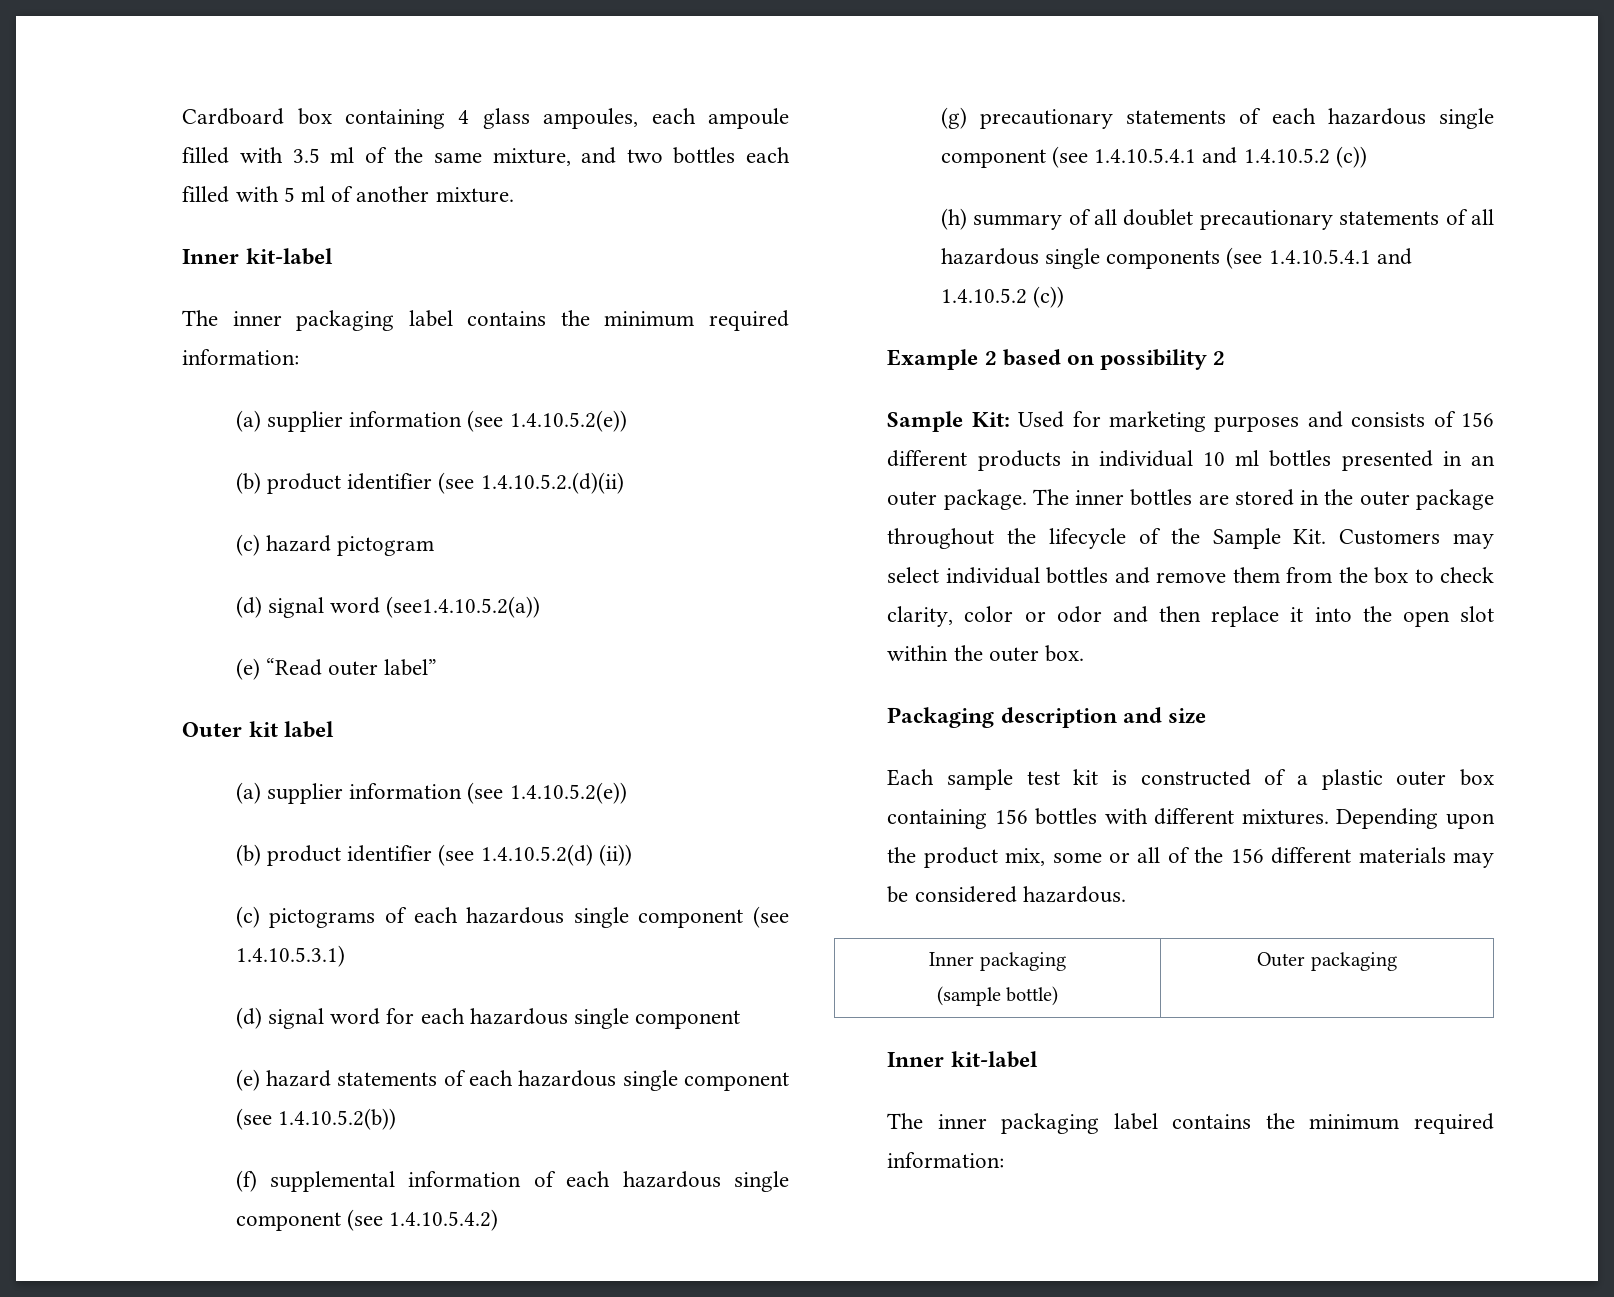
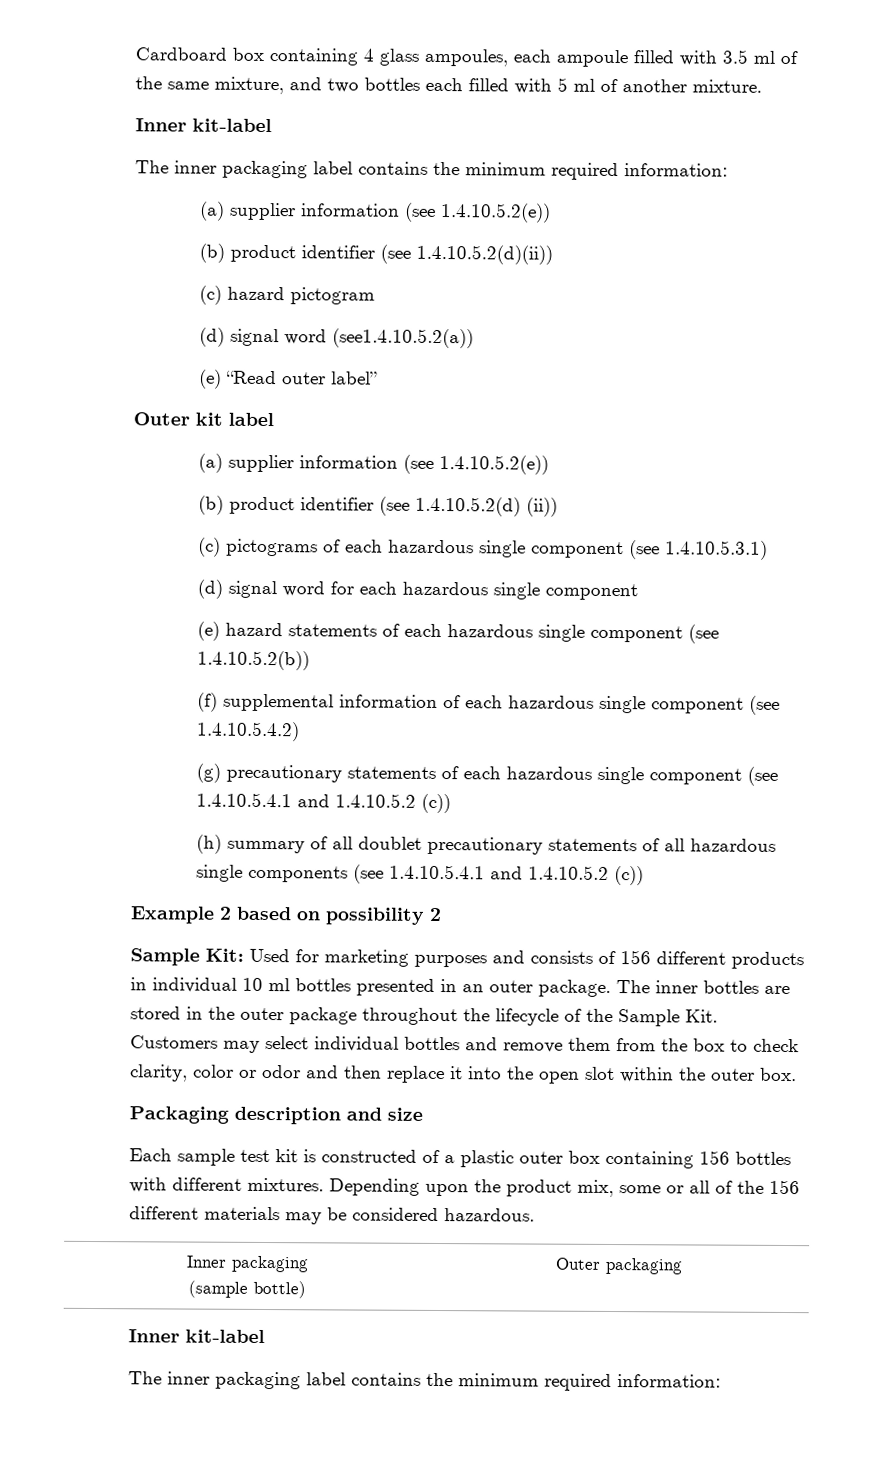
[480,472,624,494] 1.4.10.5.2.(d)(ii) -> [416,244,554,265] 1.4.10.5.2(d)(ii))

